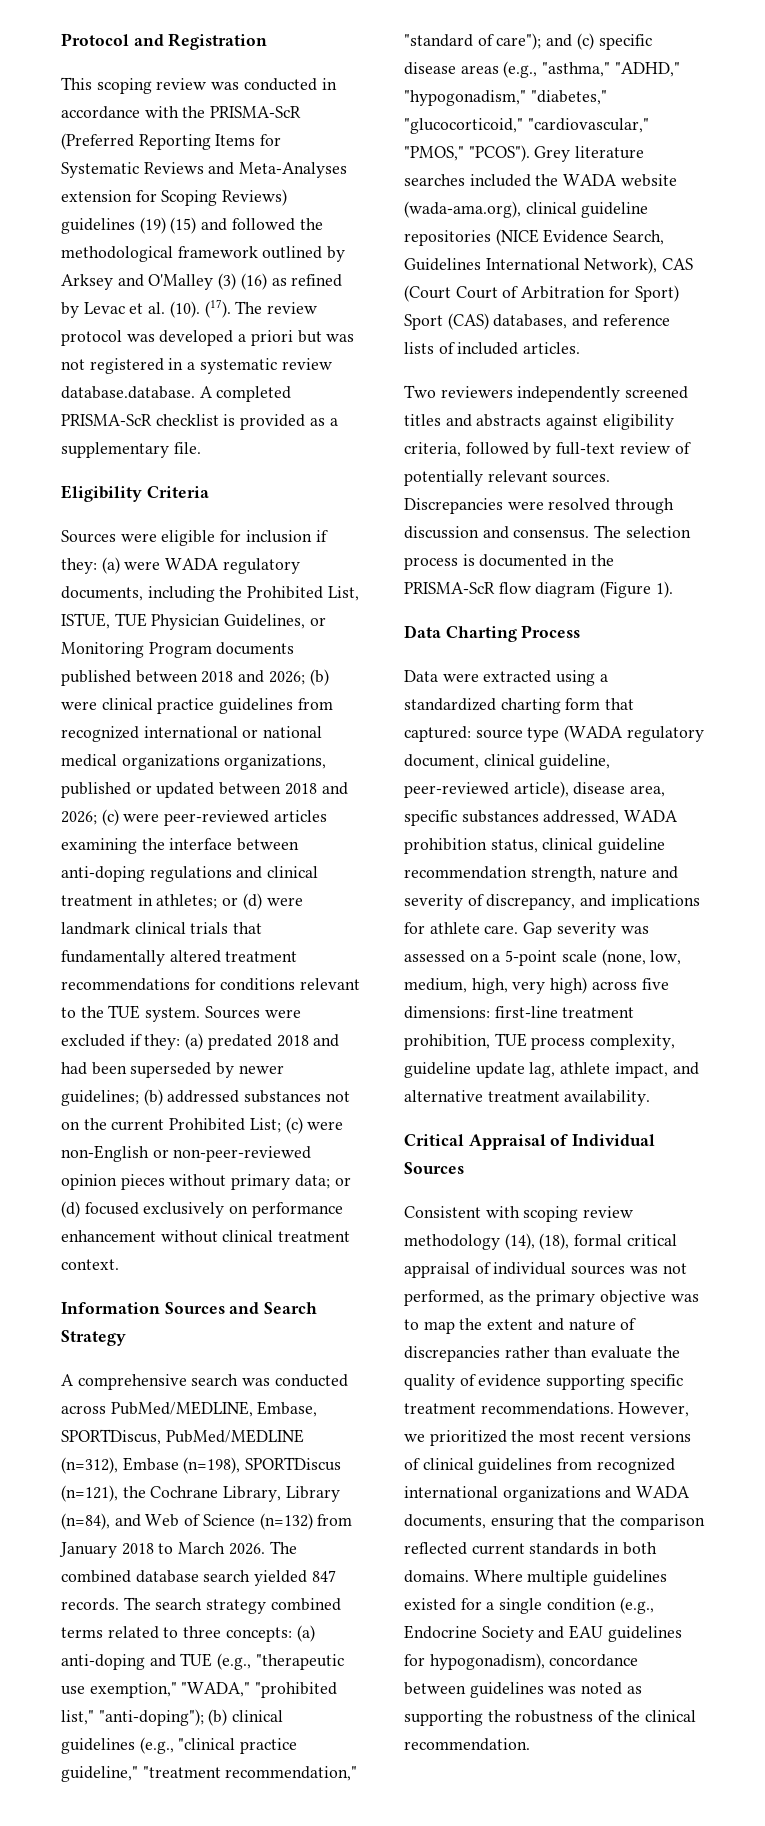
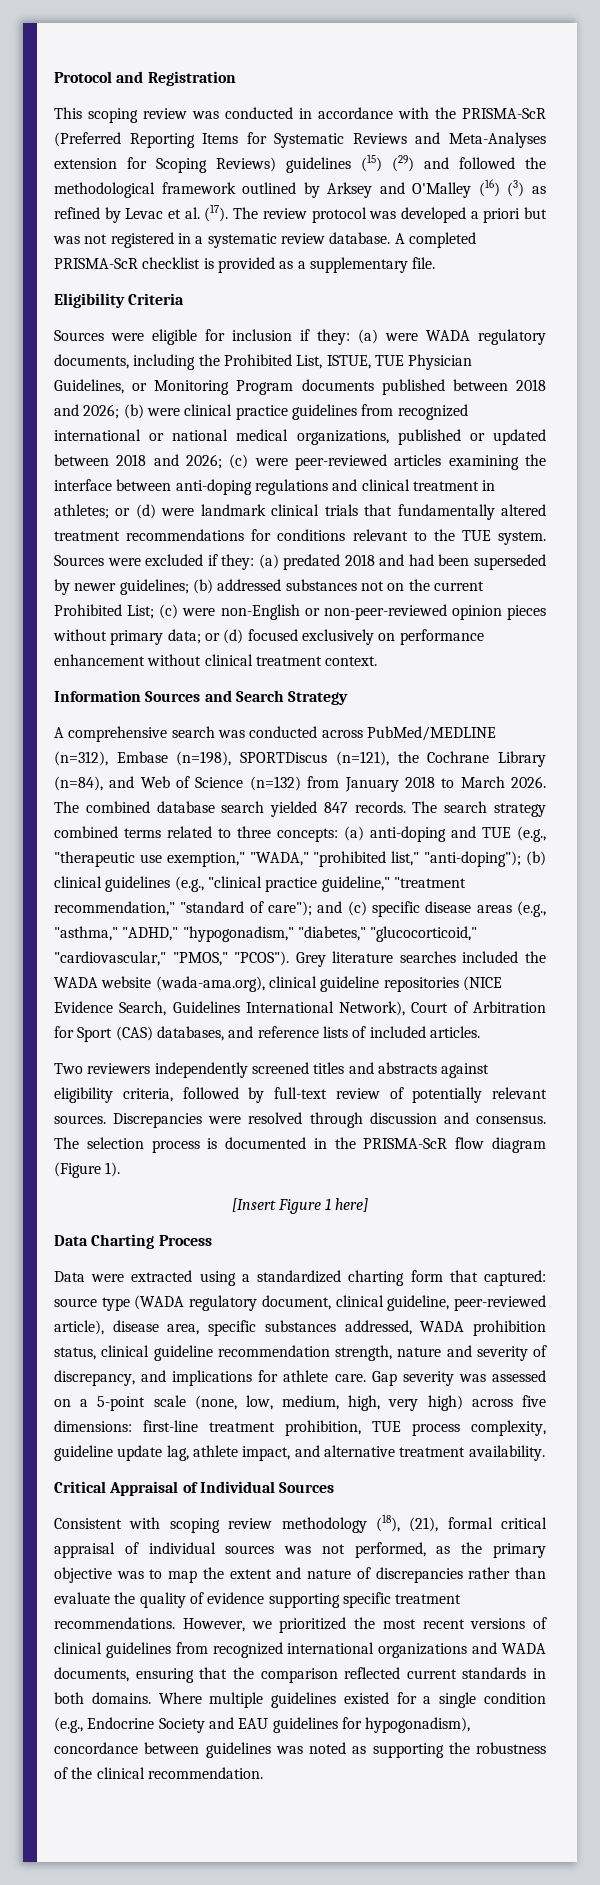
[139,217,197,234] (19) (15) -> [361,154,414,172] (15) (29)
[218,273,267,290] (3) (16) -> [478,179,525,197] (16) (3)
[169,301,200,318] (10). -> (200, 213) none
[61,386,195,399] database.database. -> [329,232,391,244] database.
[121,754,220,770] organizations -> (289, 435) none
[110,1401,318,1417] [61,1429,161,1445] PubMed/MEDLINE, Embase, SPORTDiscus, -> (363, 734) none
[223,1486,282,1502] Library, -> (490, 757) none
[662,258,694,270] [404,285,451,302] CAS (Court -> (406, 1008) none
[634,285,679,302] Sport) -> (74, 1032) none
(673, 589) none -> [231,1198,369,1214] // [Insert Figure 1 here]
[504,1233,570,1250] (14), (18), -> [375,1514,439,1532] (18), (21),

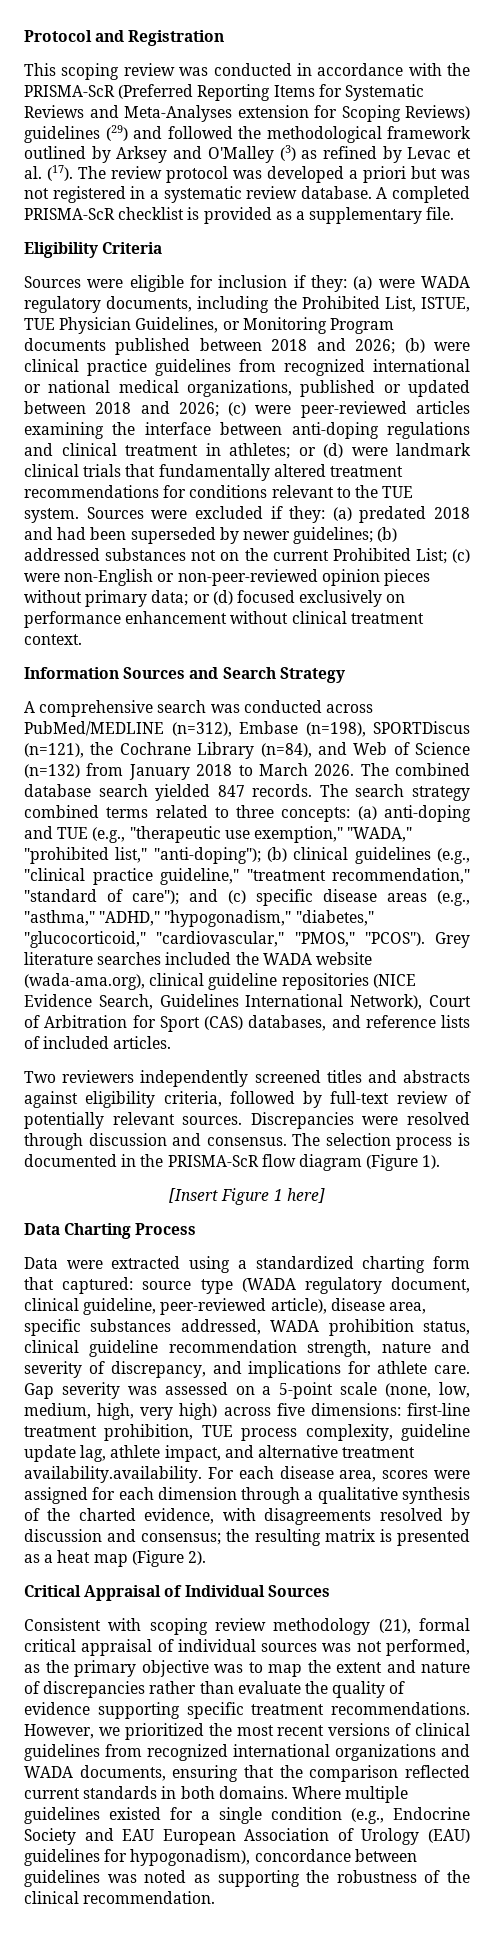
[361,154,382,172] (15) -> (100, 134) none
[478,179,500,197] (16) -> (274, 154) none
[468,1445,545,1461] availability. -> [24,1466,470,1483] [24,1487,470,1504] [24,1508,470,1525] [24,1529,471,1546] [24,1550,206,1567] availability.availability. For each disease area, scores were assigned for each dimension through a qualitative synthesis of the charted evidence, with disagreements resolved by discussion and consensus; the resulting matrix is presented as a heat map (Figure 2).
[375,1514,400,1532] (18), -> (371, 1626) none
(269, 1723) none -> [162,1828,470,1845] European Association of Urology (EAU)

